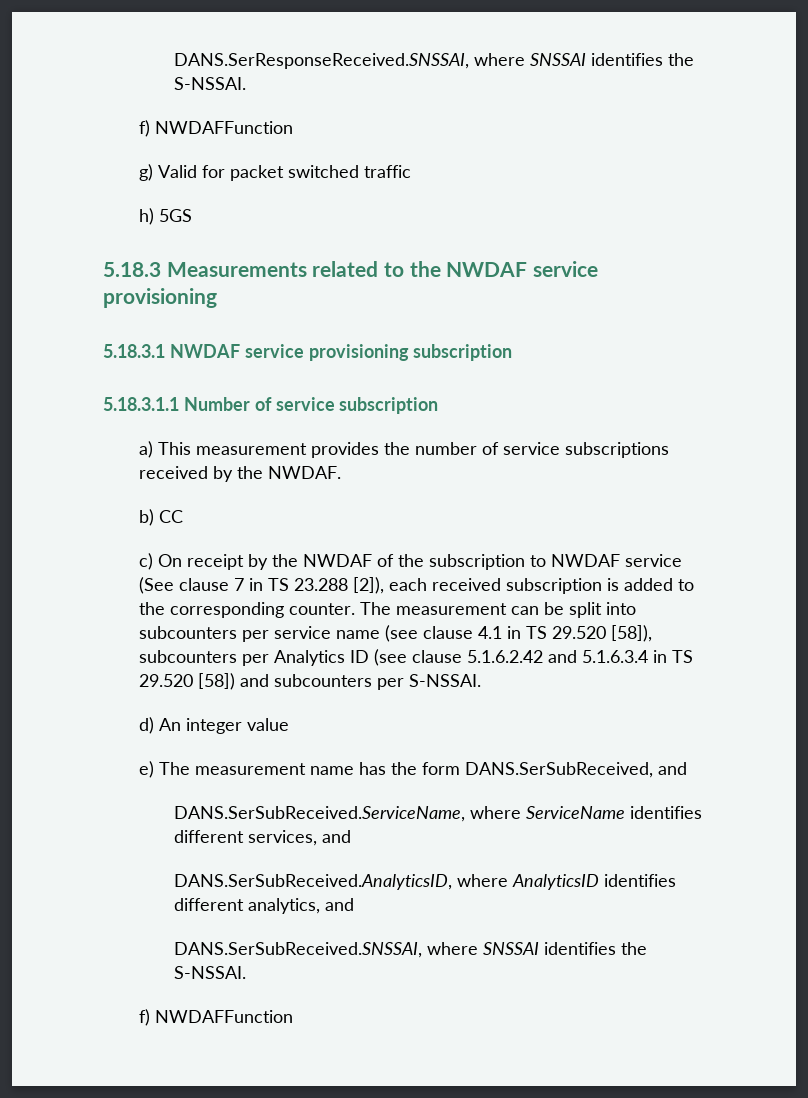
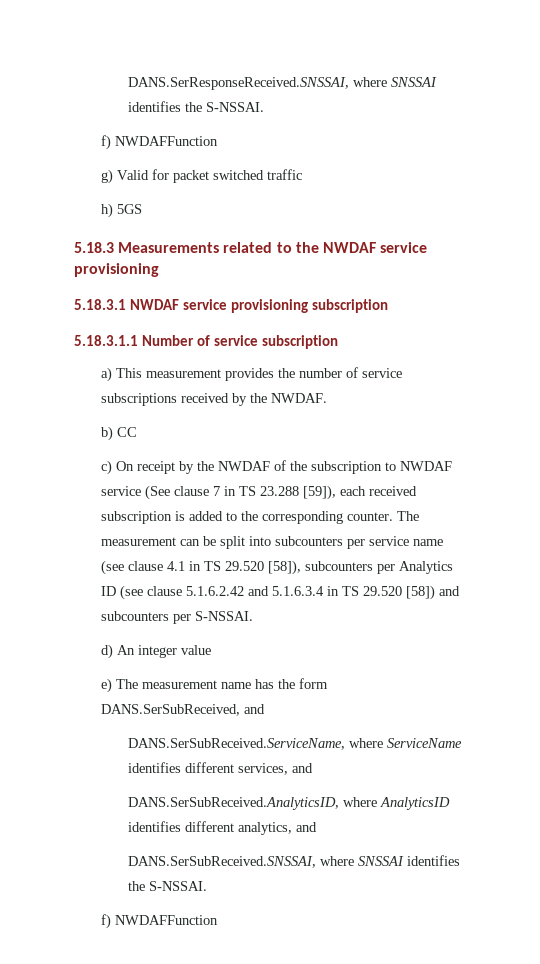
[352,577,384,594] [2]), -> [303,485,337,500] [59]),

